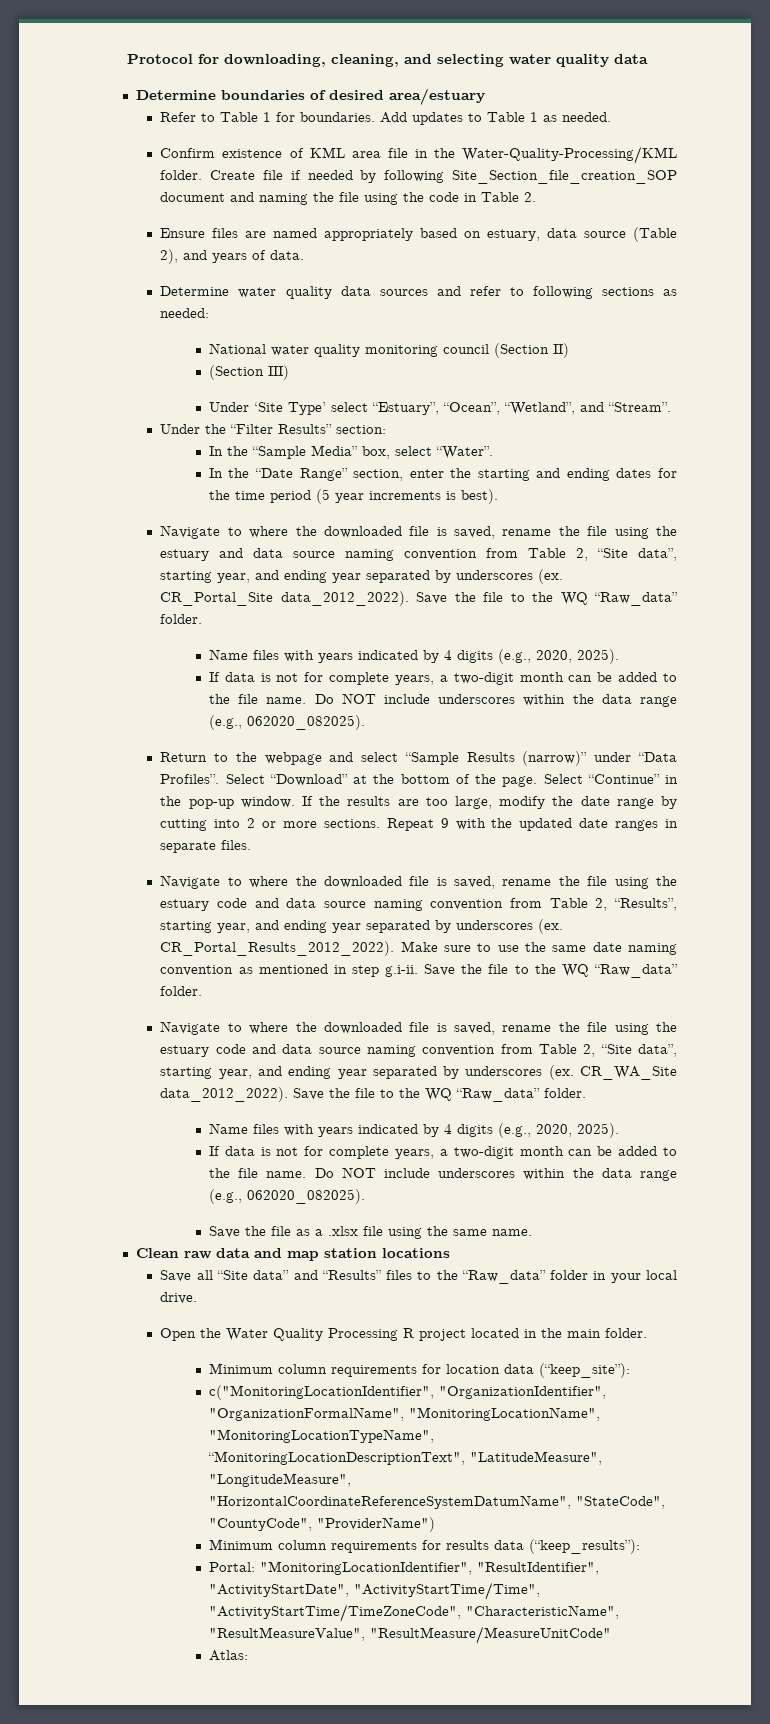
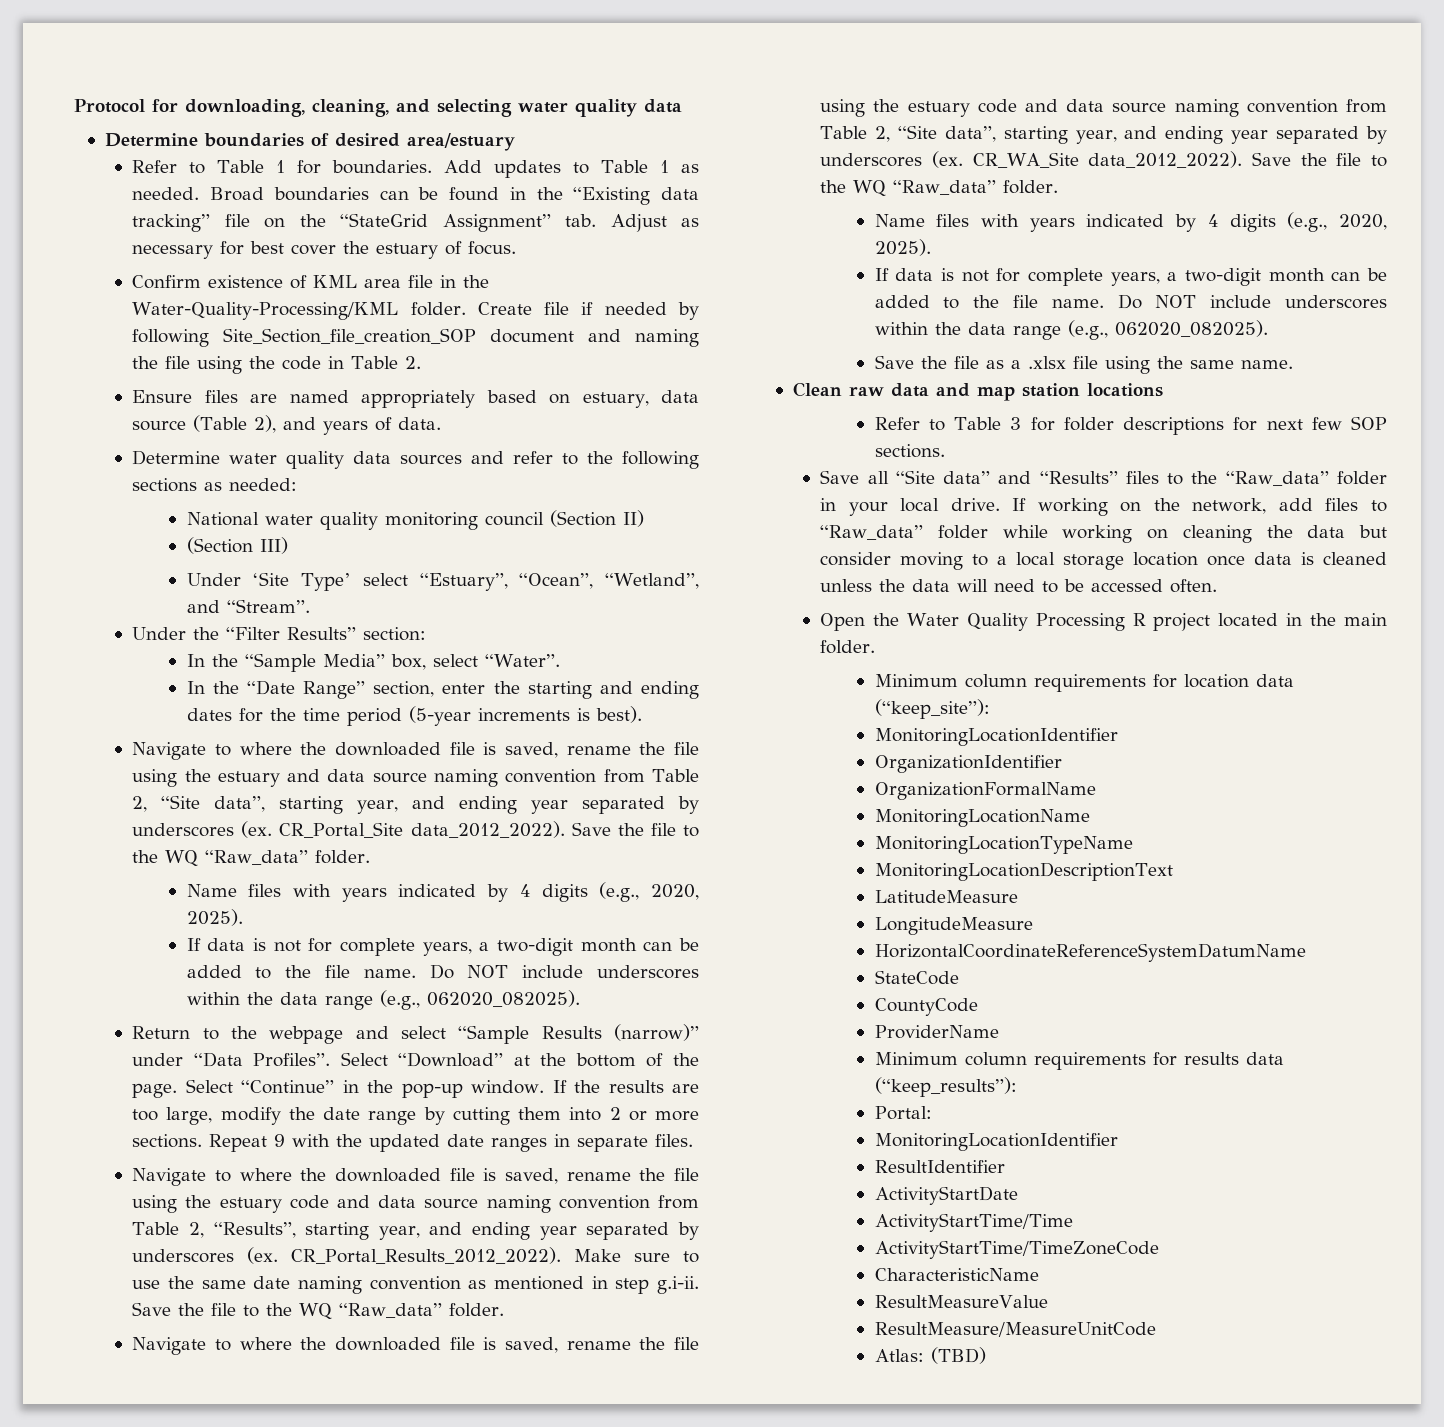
(612, 117) none -> [209,187,699,205] [132,213,699,232] [132,241,517,259] Broad boundaries can be found in the “Existing data tracking” file on the “StateGrid Assignment” tab. Adjust as necessary for best cover the estuary of focus.
(524, 291) none -> [587,451,614,464] the
[315,489,364,504] (5 year -> [408,706,471,726] (5-year
(208, 825) none -> [518,1107,562,1120] them
(451, 1253) none -> [874,416,1387,435] [874,444,945,458] // Refer to Table 3 for folder descriptions for next few SOP sections.
(198, 1298) none -> [1012,498,1387,516] [820,525,1387,543] [820,552,1387,570] [820,579,1218,593] If working on the network, add files to “Raw_data” folder while working on cleaning the data but consider moving to a local storage location once data is cleaned unless the data will need to be accessed often.
[208,1385,606,1400] [208,1407,600,1421] [208,1429,434,1443] [207,1451,602,1465] [208,1473,351,1487] [208,1495,665,1509] [208,1517,435,1532] c("MonitoringLocationIdentifier", "OrganizationIdentifier", "OrganizationFormalName", "MonitoringLocationName", "MonitoringLocationTypeName", “MonitoringLocationDescriptionText", "LatitudeMeasure", "LongitudeMeasure", "HorizontalCoordinateReferenceSystemDatumName", "StateCode", "CountyCode", "ProviderName") -> [874,728,1118,746] [874,755,1062,773] [874,782,1096,800] [874,809,1090,827] [874,836,1133,854] [874,862,1173,881] [874,890,1018,903] [874,917,1033,935] [874,943,1306,962] [874,970,959,985] [874,998,978,1016] [874,1025,999,1039] MonitoringLocationIdentifier // OrganizationIdentifier // OrganizationFormalName // MonitoringLocationName // MonitoringLocationTypeName // MonitoringLocationDescriptionText // LatitudeMeasure // LongitudeMeasure // HorizontalCoordinateReferenceSystemDatumName // StateCode // CountyCode // ProviderName
[259,1561,599,1575] [208,1582,540,1600] [208,1604,619,1622] [208,1626,611,1644] "MonitoringLocationIdentifier", "ResultIdentifier", "ActivityStartDate", "ActivityStartTime/Time", "ActivityStartTime/TimeZoneCode", "CharacteristicName", "ResultMeasureValue", "ResultMeasure/MeasureUnitCode" -> [874,1133,1118,1151] [874,1160,1005,1173] [874,1186,1018,1205] [874,1213,1073,1232] [874,1240,1159,1259] [874,1268,1039,1281] [874,1295,1048,1308] [874,1322,1156,1337] // MonitoringLocationIdentifier // ResultIdentifier // ActivityStartDate // ActivityStartTime/Time // ActivityStartTime/TimeZoneCode // CharacteristicName // ResultMeasureValue // ResultMeasure/MeasureUnitCode
(248, 1655) none -> [930,1347,986,1364] (TBD)

